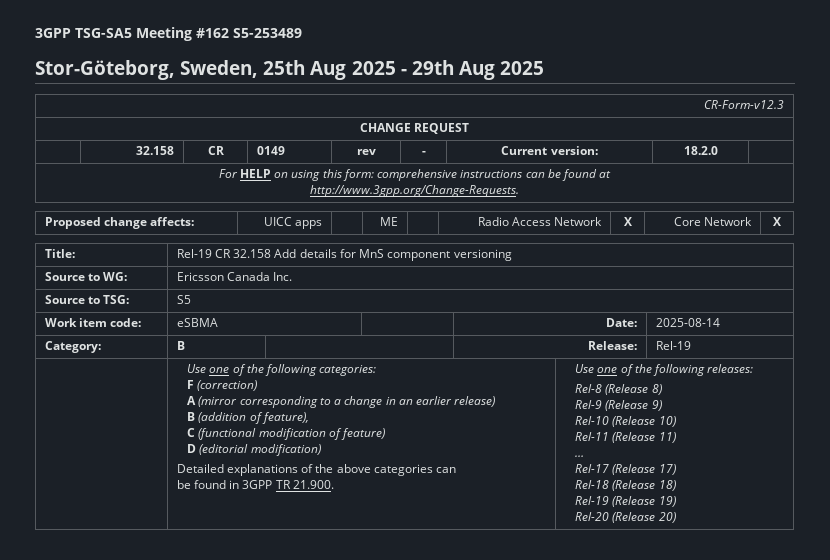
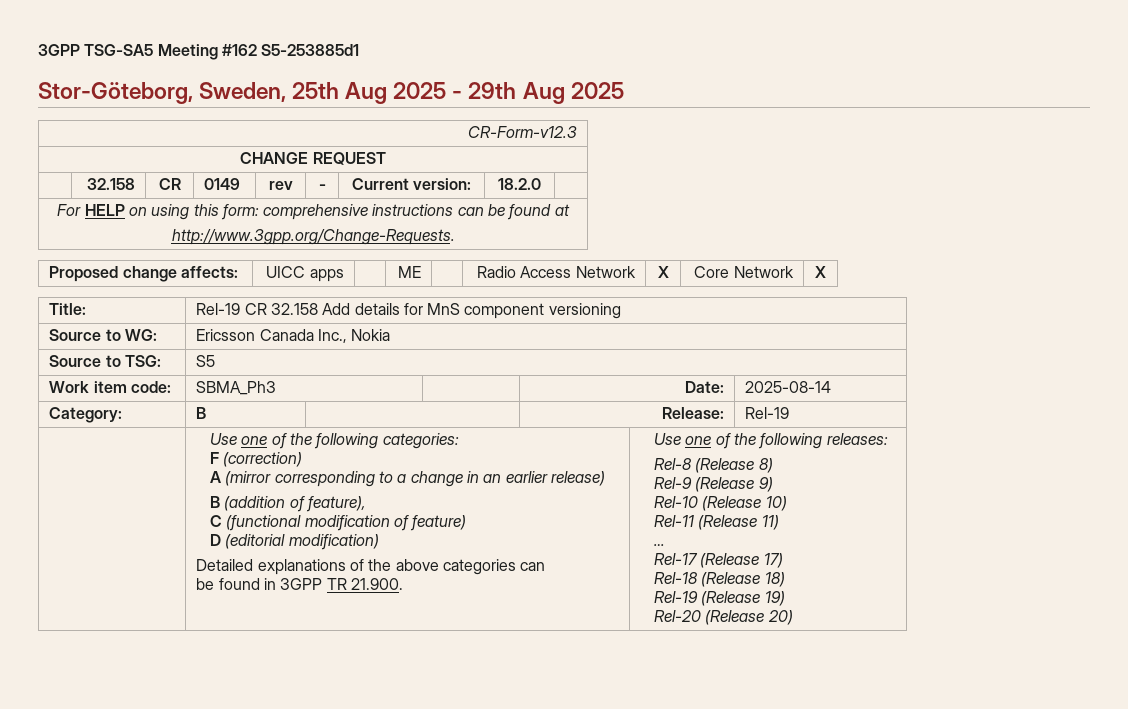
[233,28,302,38] S5-253489 -> [261,44,360,56] S5-253885d1
[273,272,293,281] Inc. -> [317,329,391,343] Inc., Nokia
[176,318,218,327] eSBMA -> [196,381,277,395] SBMA_Ph3

